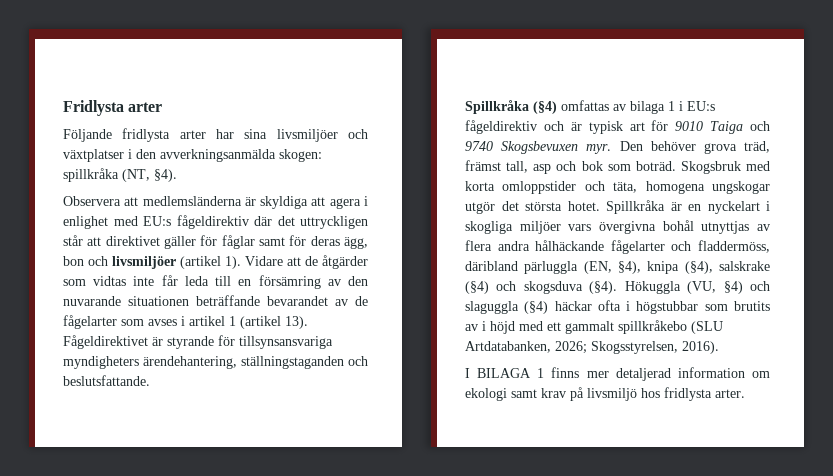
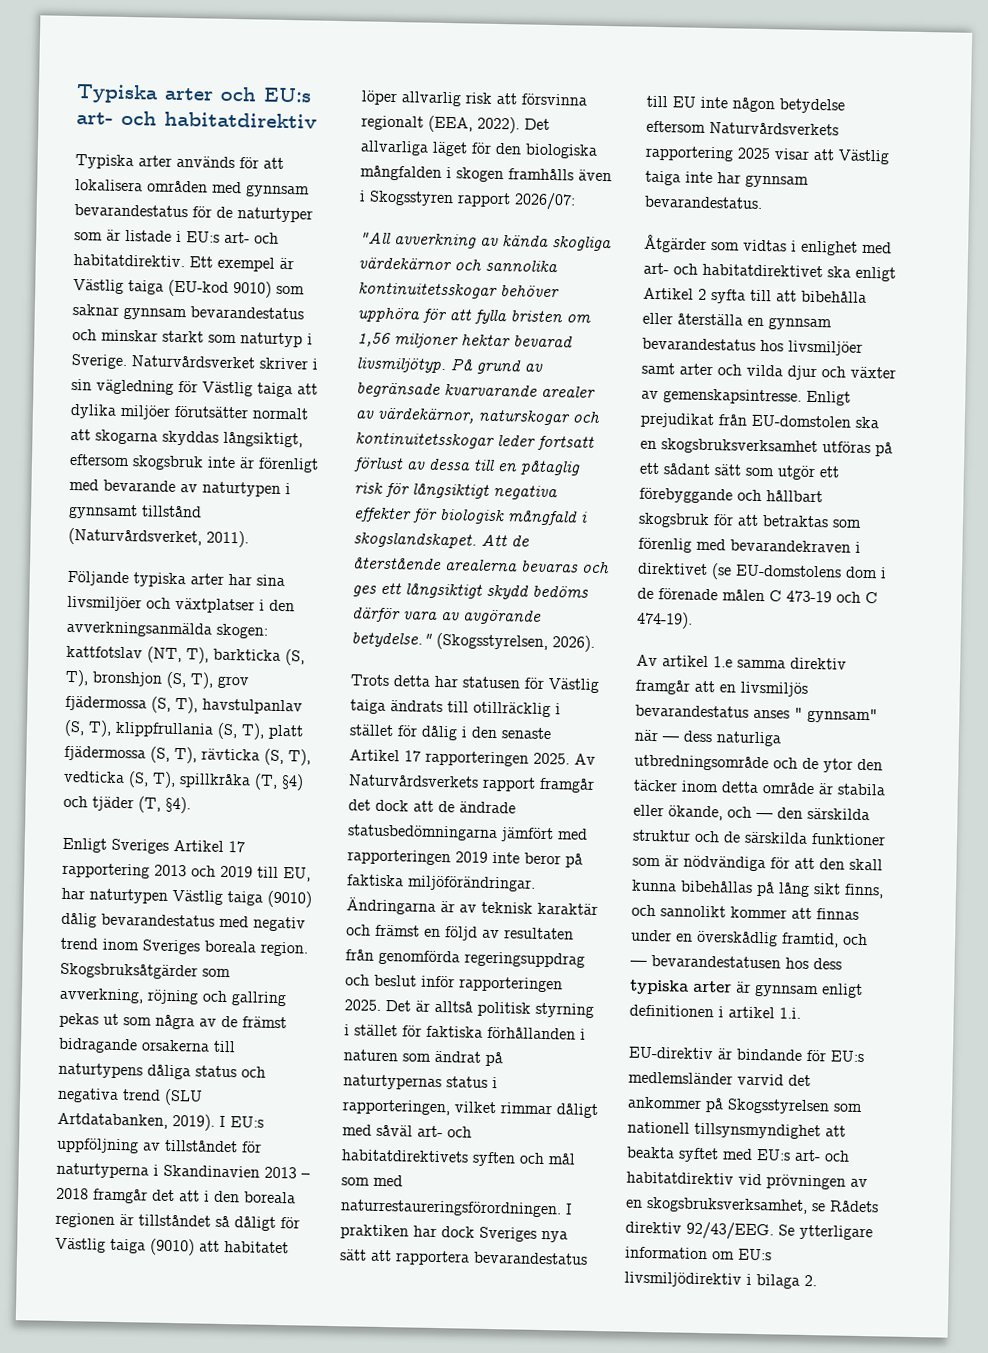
[63,100,163,116] Fridlysta arter -> [76,84,312,104] [76,110,317,129] [75,154,284,170] [75,179,310,198] [74,204,313,223] [74,229,279,244] [73,254,294,272] [73,279,305,298] [72,303,304,321] [72,328,313,348] [71,353,318,370] [71,378,318,398] [70,403,309,420] [70,428,303,448] [69,453,319,473] [69,478,291,497] [68,503,202,520] [68,527,249,548] Typiska arter och EU:s art- och habitatdirektiv // Typiska arter används för att lokalisera områden med gynnsam bevarandestatus för de naturtyper som är listade i EU:s art- och habitatdirektiv. Ett exempel är Västlig taiga (EU-kod 9010) som saknar gynnsam bevarandestatus och minskar starkt som naturtyp i Sverige. Naturvårdsverket skriver i sin vägledning för Västlig taiga att dylika miljöer förutsätter normalt att skogarna skyddas långsiktigt, eftersom skogsbruk inte är förenligt med bevarande av naturtypen i gynnsamt tillstånd (Naturvårdsverket, 2011).
[122,128,171,142] fridlysta -> [133,572,186,588] typiska
[63,168,177,182] [63,196,368,209] [63,215,368,229] [63,235,369,249] [63,255,368,269] [63,275,369,289] [63,295,368,306] [63,315,308,329] [63,335,333,349] [63,356,368,369] [63,375,150,386] [465,100,715,114] [465,120,770,134] [465,141,770,154] [465,160,770,174] [465,181,770,194] [465,200,770,214] [465,220,770,234] [465,240,770,254] [465,261,770,274] [465,281,770,294] [465,300,770,314] [465,320,723,334] [465,341,719,354] [465,367,770,381] [465,387,745,401] spillkråka (NT, §4). // Observera att medlemsländerna är skyldiga att agera i enlighet med EU:s fågeldirektiv där det uttryckligen står att direktivet gäller för fåglar samt för deras ägg, bon och livsmiljöer (artikel 1). Vidare att de åtgärder som vidtas inte får leda till en försämring av den nuvarande situationen beträffande bevarandet av de fågelarter som avses i artikel 1 (artikel 13). Fågeldirektivet är styrande för tillsynsansvariga myndigheters ärendehantering, ställningstaganden och beslutsfattande. // Spillkråka (§4) omfattas av bilaga 1 i EU:s fågeldirektiv och är typisk art för 9010 Taiga och 9740 Skogsbevuxen myr. Den behöver grova träd, främst tall, asp och bok som boträd. Skogsbruk med korta omloppstider och täta, homogena ungskogar utgör det största hotet. Spillkråka är en nyckelart i skogliga miljöer vars övergivna bohål utnyttjas av flera andra hålhäckande fågelarter och fladdermöss, däribland pärluggla (EN, §4), knipa (§4), salskrake (§4) och skogsduva (§4). Hökuggla (VU, §4) och slaguggla (§4) häckar ofta i högstubbar som brutits av i höjd med ett gammalt spillkråkebo (SLU Artdatabanken, 2026; Skogsstyrelsen, 2016). // I BILAGA 1 finns mer detaljerad information om ekologi samt krav på livsmiljö hos fridlysta arter. -> [66,645,305,666] [65,669,249,689] [65,695,303,715] [64,719,304,740] [64,745,311,766] [63,770,304,791] [63,795,191,814] [62,837,245,854] [62,862,311,882] [61,887,312,908] [61,912,306,932] [60,937,308,957] [60,962,231,980] [59,987,287,1007] [59,1012,287,1030] [58,1037,236,1054] [58,1062,266,1080] [57,1087,203,1106] [57,1112,264,1131] [56,1137,262,1154] [56,1162,310,1179] [56,1187,296,1204] [55,1212,300,1231] [55,1237,289,1256] [361,90,587,107] [361,115,550,134] [360,140,598,159] [360,165,612,183] [359,190,576,211] [359,232,612,252] [358,257,558,273] [358,282,560,299] [357,307,591,325] [357,332,573,349] [356,357,543,375] [356,382,596,398] [355,407,601,426] [355,432,595,451] [353,457,581,476] [354,482,558,501] [353,507,588,526] [353,532,530,549] [353,557,610,574] [352,582,589,600] [352,607,542,625] [351,632,595,652] [350,674,599,693] [350,699,561,718] [349,724,552,741] [349,749,596,767] [348,774,595,793] [348,799,516,814] [347,824,588,843] [347,849,583,868] [347,874,536,892] [346,897,598,915] [346,924,574,941] [345,949,585,968] [345,974,563,993] [344,999,594,1018] [344,1024,586,1040] [343,1049,503,1067] [343,1074,498,1091] [342,1099,598,1119] [342,1124,472,1138] [341,1149,576,1167] [341,1174,403,1187] [340,1199,573,1218] [340,1224,568,1243] [339,1249,588,1266] [646,95,845,114] [646,120,839,136] [645,145,889,165] [645,170,809,188] [644,195,763,209] [644,234,892,256] [643,262,896,282] [643,287,867,304] [642,312,832,331] [642,337,863,356] [641,362,896,381] [641,388,851,406] [640,412,879,429] [640,438,893,457] [639,462,840,481] [639,487,823,504] [638,512,862,529] [638,537,861,553] [637,562,887,580] [637,587,878,604] [636,611,693,629] [636,654,847,670] [635,679,808,697] [635,704,878,724] [634,729,781,747] [634,754,883,773] [633,779,886,796] [633,804,870,821] [632,829,886,846] [632,855,883,872] [631,879,884,899] [631,904,859,920] [631,929,868,948] [630,955,842,970] [630,979,863,998] [629,1004,801,1019] [628,1046,865,1063] [628,1071,811,1087] [627,1096,863,1115] [627,1121,846,1140] [626,1146,850,1163] [626,1171,868,1190] [626,1196,879,1214] [625,1221,873,1241] [625,1246,772,1261] [624,1271,817,1289] kattfotslav (NT, T), barkticka (S, T), bronshjon (S, T), grov fjädermossa (S, T), havstulpanlav (S, T), klippfrullania (S, T), platt fjädermossa (S, T), rävticka (S, T), vedticka (S, T), spillkråka (T, §4) och tjäder (T, §4). // Enligt Sveriges Artikel 17 rapportering 2013 och 2019 till EU, har naturtypen Västlig taiga (9010) dålig bevarandestatus med negativ trend inom Sveriges boreala region. Skogsbruksåtgärder som avverkning, röjning och gallring pekas ut som några av de främst bidragande orsakerna till naturtypens dåliga status och negativa trend (SLU Artdatabanken, 2019). I EU:s uppföljning av tillståndet för naturtyperna i Skandinavien 2013 – 2018 framgår det att i den boreala regionen är tillståndet så dåligt för Västlig taiga (9010) att habitatet löper allvarlig risk att försvinna regionalt (EEA, 2022). Det allvarliga läget för den biologiska mångfalden i skogen framhålls även i Skogsstyren rapport 2026/07: // "All avverkning av kända skogliga värdekärnor och sannolika kontinuitetsskogar behöver upphöra för att fylla bristen om 1,56 miljoner hektar bevarad livsmiljötyp. På grund av begränsade kvarvarande arealer av värdekärnor, naturskogar och kontinuitetsskogar leder fortsatt förlust av dessa till en påtaglig risk för långsiktigt negativa effekter för biologisk mångfald i skogslandskapet. Att de återstående arealerna bevaras och ges ett långsiktigt skydd bedöms därför vara av avgörande betydelse." (Skogsstyrelsen, 2026). // Trots detta har statusen för Västlig taiga ändrats till otillräcklig i stället för dålig i den senaste Artikel 17 rapporteringen 2025. Av Naturvårdsverkets rapport framgår det dock att de ändrade statusbedömningarna jämfört med rapporteringen 2019 inte beror på faktiska miljöförändringar. Ändringarna är av teknisk karaktär och främst en följd av resultaten från genomförda regeringsuppdrag och beslut inför rapporteringen 2025. Det är alltså politisk styrning i stället för faktiska förhållanden i naturen som ändrat på naturtypernas status i rapporteringen, vilket rimmar dåligt med såväl art- och habitatdirektivets syften och mål som med naturrestaureringsförordningen. I praktiken har dock Sveriges nya sätt att rapportera bevarandestatus till EU inte någon betydelse eftersom Naturvårdsverkets rapportering 2025 visar att Västlig taiga inte har gynnsam bevarandestatus. // Åtgärder som vidtas i enlighet med art- och habitatdirektivet ska enligt Artikel 2 syfta till att bibehålla eller återställa en gynnsam bevarandestatus hos livsmiljöer samt arter och vilda djur och växter av gemenskapsintresse. Enligt prejudikat från EU-domstolen ska en skogsbruksverksamhet utföras på ett sådant sätt som utgör ett förebyggande och hållbart skogsbruk för att betraktas som förenlig med bevarandekraven i direktivet (se EU-domstolens dom i de förenade målen C 473-19 och C 474-19). // Av artikel 1.e samma direktiv framgår att en livsmiljös bevarandestatus anses " gynnsam" när — dess naturliga utbredningsområde och de ytor den täcker inom detta område är stabila eller ökande, och — den särskilda struktur och de särskilda funktioner som är nödvändiga för att den skall kunna bibehållas på lång sikt finns, och sannolikt kommer att finnas under en överskådlig framtid, och — bevarandestatusen hos dess typiska arter är gynnsam enligt definitionen i artikel 1.i. // EU-direktiv är bindande för EU:s medlemsländer varvid det ankommer på Skogsstyrelsen som nationell tillsynsmyndighet att beakta syftet med EU:s art- och habitatdirektiv vid prövningen av en skogsbruksverksamhet, se Rådets direktiv 92/43/EEG. Se ytterligare information om EU:s livsmiljödirektiv i bilaga 2.

